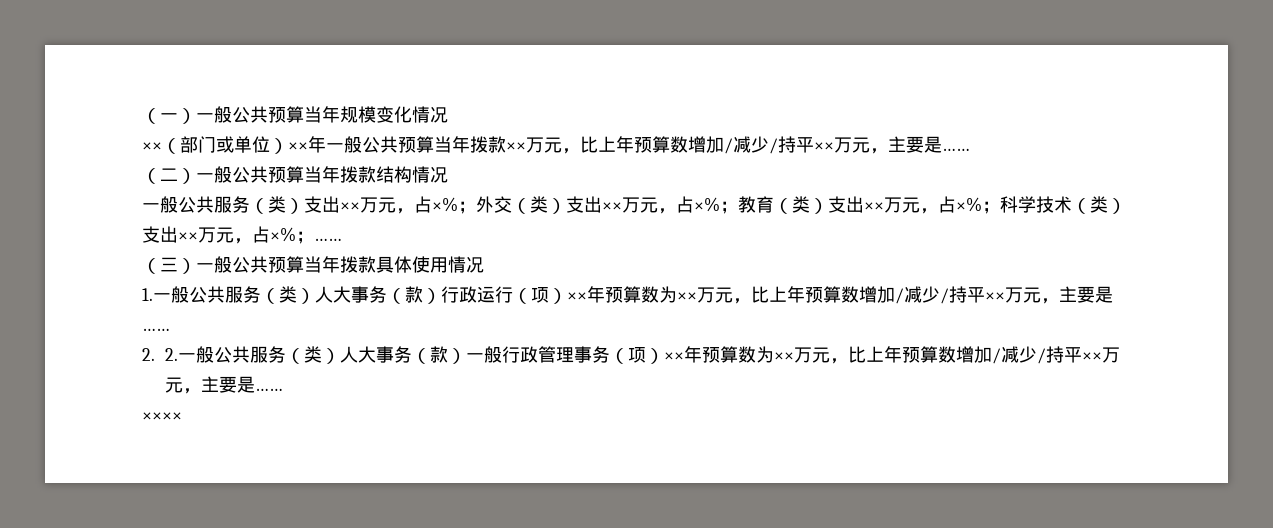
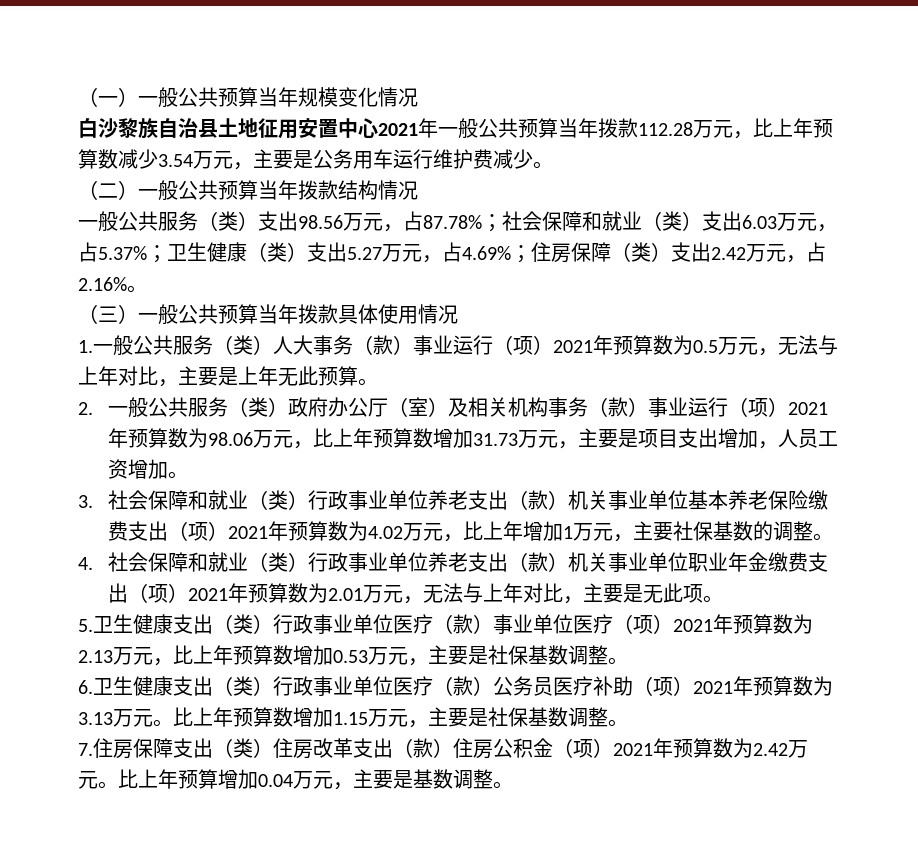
[142,136,308,154] ××（部门或单位）×× -> [78,118,418,139] 白沙黎族自治县土地征用安置中心2021
[506,136,970,154] ××万元，比上年预算数增加/减少/持平××万元，主要是…… -> [638,118,833,139] [78,149,553,170] 112.28万元，比上年预算数减少3.54万元，主要是公务用车运行维护费减少。
[340,196,1126,214] [142,226,342,244] ××万元，占×%；外交（类）支出××万元，占×%；教育（类）支出××万元，占×%；科学技术（类）支出××万元，占×%；…… -> [298,211,837,232] [78,242,826,263] [78,277,147,293] 98.56万元，占87.78%；社会保障和就业（类）支出6.03万元，占5.37%；卫生健康（类）支出5.27万元，占4.69%；住房保障（类）支出2.42万元，占2.16%。
[441,286,1113,304] [142,328,170,331] [142,346,1121,364] [165,376,284,394] [142,412,182,421] 行政运行（项）××年预算数为××万元，比上年预算数增加/减少/持平××万元，主要是…… // 2. 2.一般公共服务（类）人大事务（款）一般行政管理事务（项）××年预算数为××万元，比上年预算数增加/减少/持平××万元，主要是…… // ×××× -> [413,335,838,356] [78,366,378,387] [78,397,829,417] [108,428,839,449] [108,459,189,479] [78,490,829,510] [108,521,834,542] [78,552,829,572] [108,583,724,604] [78,614,813,634] [78,645,628,666] [78,676,833,696] [78,707,628,728] [78,738,808,759] [78,769,513,790] 事业运行（项）2021年预算数为0.5万元，无法与上年对比，主要是上年无此预算。 // 2.一般公共服务（类）政府办公厅（室）及相关机构事务（款）事业运行（项）2021年预算数为98.06万元，比上年预算数增加31.73万元，主要是项目支出增加，人员工资增加。 // 3.社会保障和就业（类）行政事业单位养老支出（款）机关事业单位基本养老保险缴费支出（项）2021年预算数为4.02万元，比上年增加1万元，主要社保基数的调整。 // 4.社会保障和就业（类）行政事业单位养老支出（款）机关事业单位职业年金缴费支出（项）2021年预算数为2.01万元，无法与上年对比，主要是无此项。 // 5.卫生健康支出（类）行政事业单位医疗（款）事业单位医疗（项）2021年预算数为2.13万元，比上年预算数增加0.53万元，主要是社保基数调整。 // 6.卫生健康支出（类）行政事业单位医疗（款）公务员医疗补助（项）2021年预算数为3.13万元。比上年预算数增加1.15万元，主要是社保基数调整。 // 7.住房保障支出（类）住房改革支出（款）住房公积金（项）2021年预算数为2.42万元。比上年预算增加0.04万元，主要是基数调整。

